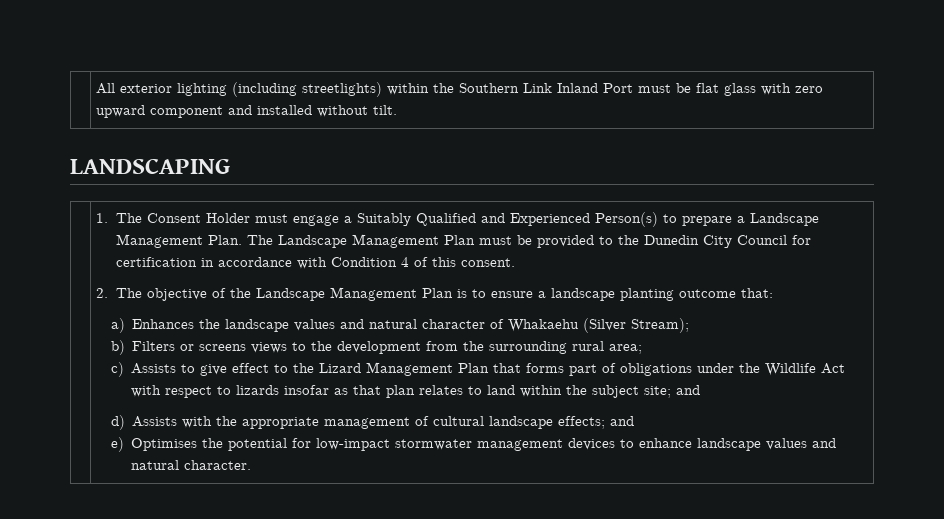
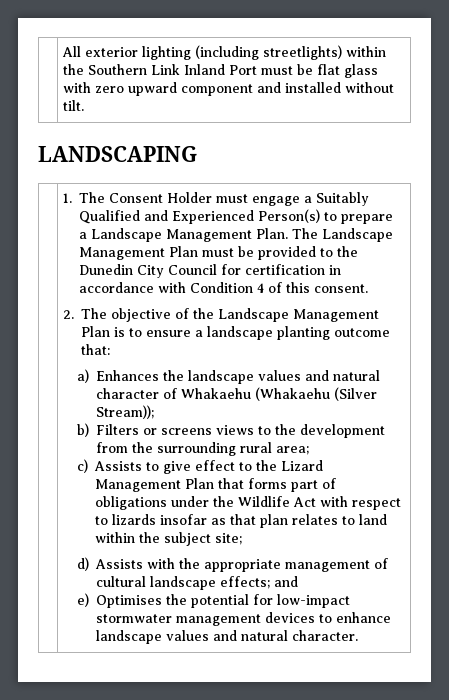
[582,318,689,333] (Silver Stream); -> [254,387,377,401] [95,405,154,419] (Whakaehu (Silver Stream));
[675,385,700,395] and -> (242, 539) none

